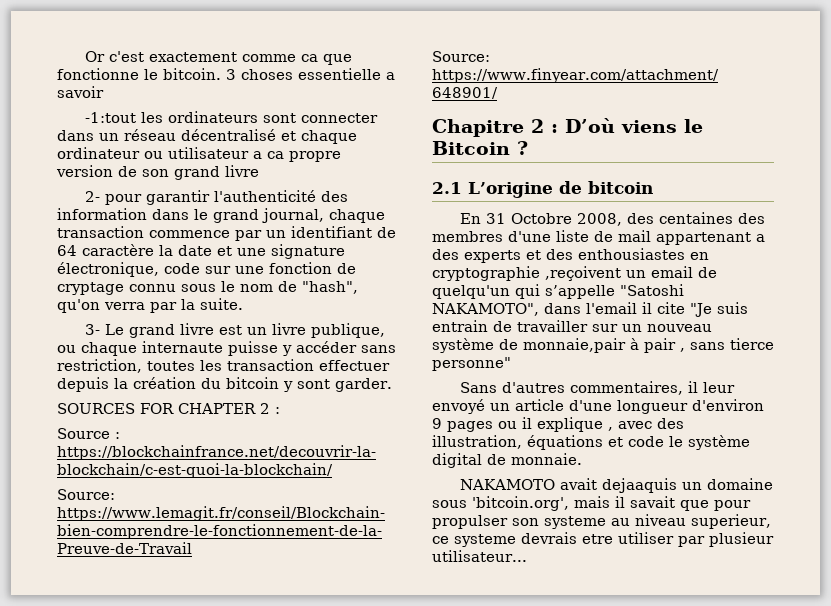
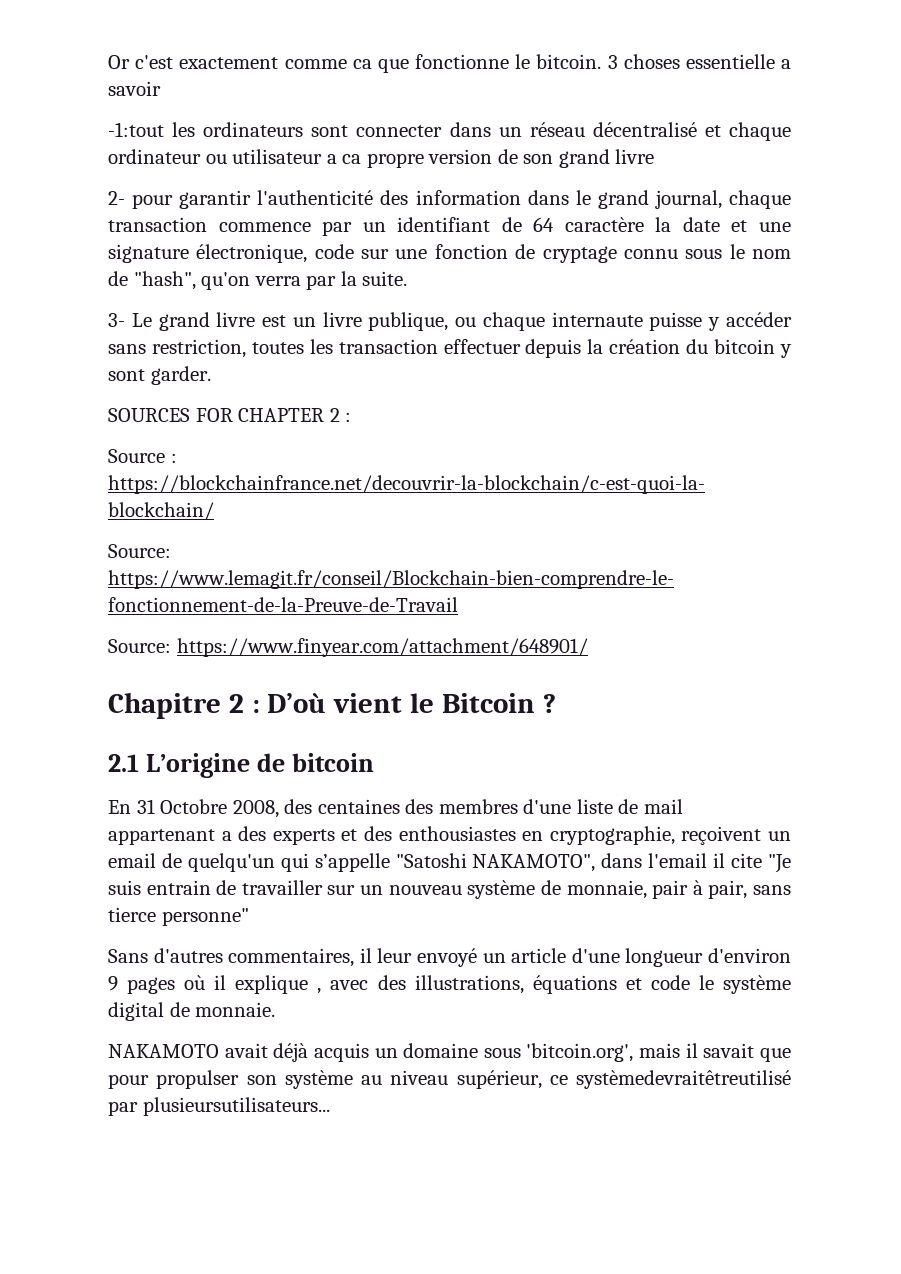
[621,120,677,133] viens -> [333,693,403,713] vient
[432,266,621,281] cryptographie ,reçoivent -> [549,826,762,845] cryptographie, reçoivent
[523,338,685,353] monnaie,pair à pair , -> [566,880,748,899] monnaie, pair à pair,
[498,421,517,429] ou -> [184,975,206,990] où
[432,435,522,449] illustration, -> [414,975,524,994] illustrations,
[601,478,677,493] dejaaquis -> [273,1043,369,1062] déjà acquis
[544,516,606,529] systeme -> [284,1070,353,1089] système
[691,514,771,529] [432,532,774,547] [432,550,527,562] superieur, ce systeme devrais etre utiliser par plusieur utilisateur... -> [456,1070,791,1089] [108,1097,330,1116] supérieur, ce systèmedevraitêtreutilisé par plusieursutilisateurs...

